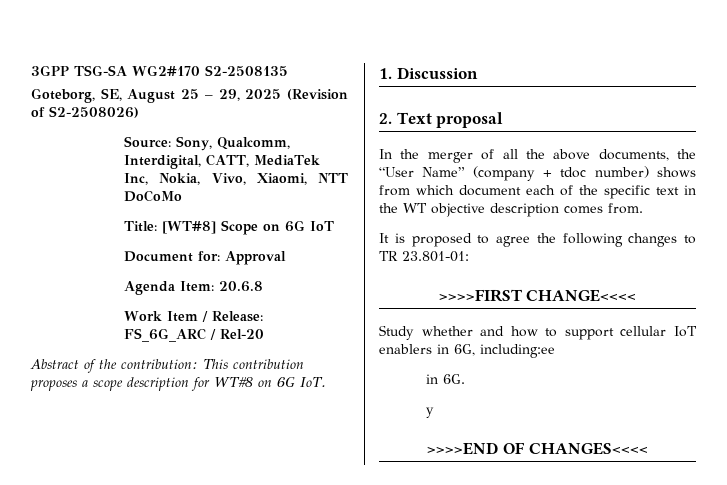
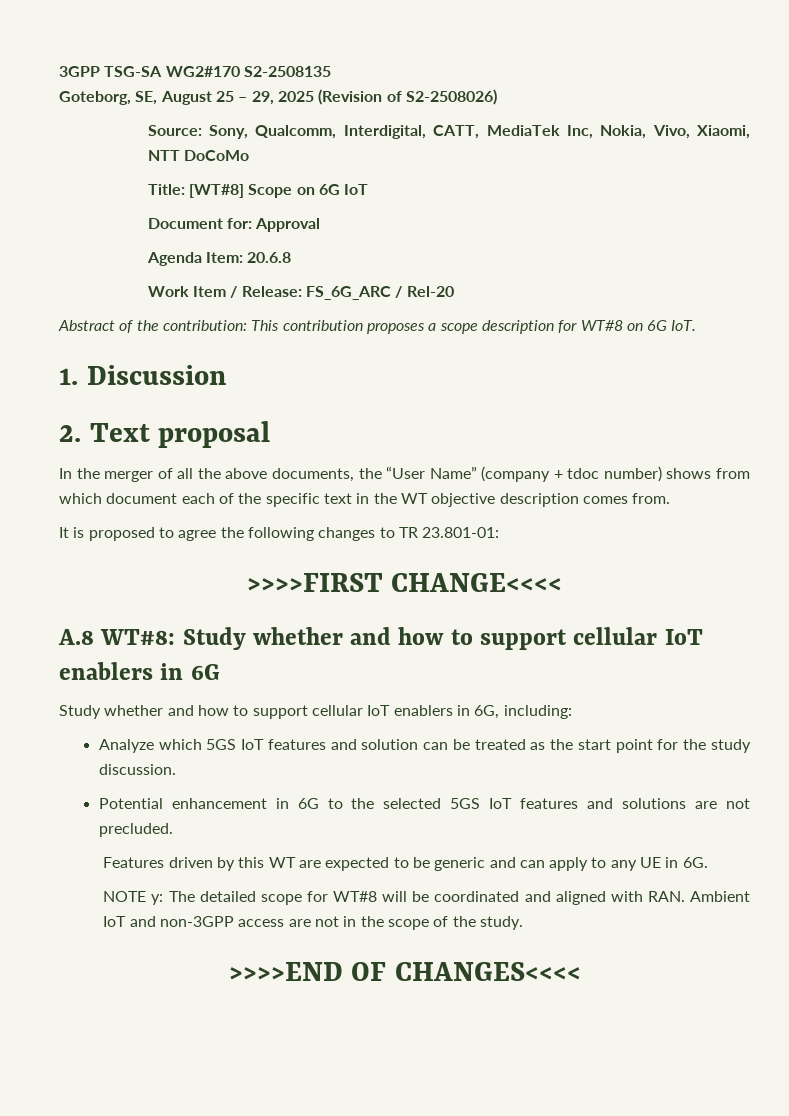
(637, 295) none -> [58,627,703,650] [59,662,220,680] // A.8 WT#8: Study whether and how to support cellular IoT enablers in 6G
[480,344,555,358] [425,374,465,384] [425,407,434,418] including:ee // in 6G. // y -> [503,705,572,719] [98,739,752,753] [98,764,176,775] [98,798,751,809] [98,823,173,837] [103,857,708,871] [103,891,750,905] [103,916,523,930] including: // Analyze which 5GS IoT features and solution can be treated as the start point for the study discussion. // Potential enhancement in 6G to the selected 5GS IoT features and solutions are not precluded. // Features driven by this WT are expected to be generic and can apply to any UE in 6G. // NOTE y: The detailed scope for WT#8 will be coordinated and aligned with RAN. Ambient IoT and non-3GPP access are not in the scope of the study.

